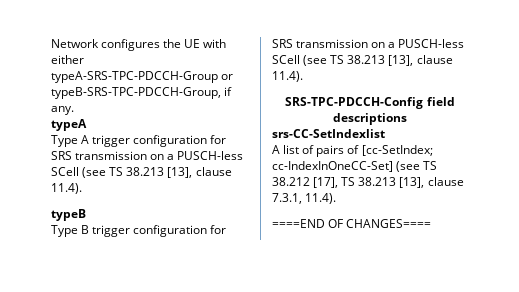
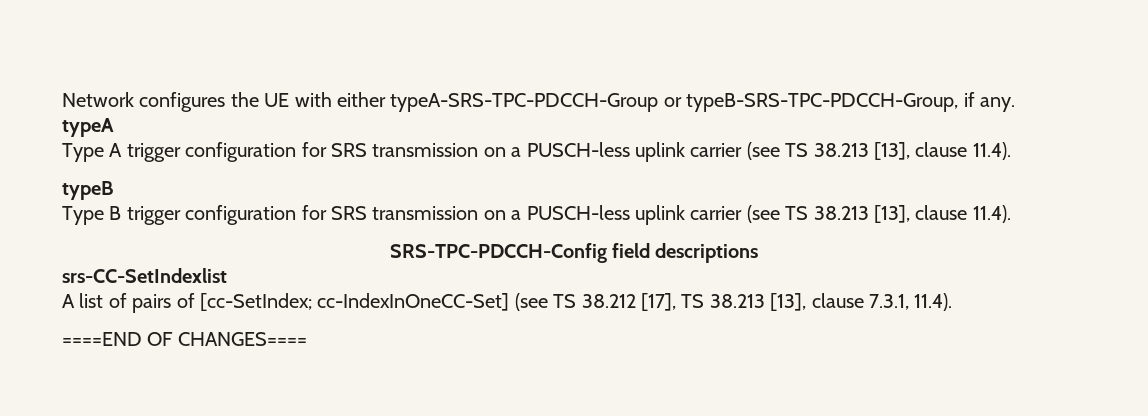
[51,167,79,176] SCell -> [634,142,743,162] uplink carrier
[272,55,300,64] SCell -> [634,205,743,225] uplink carrier

